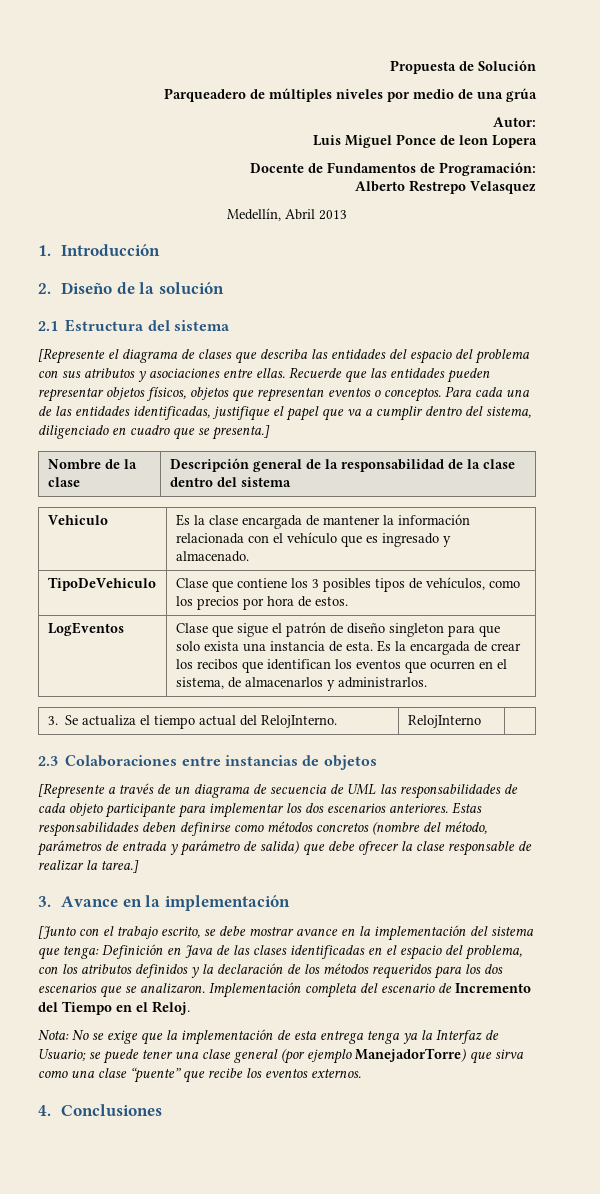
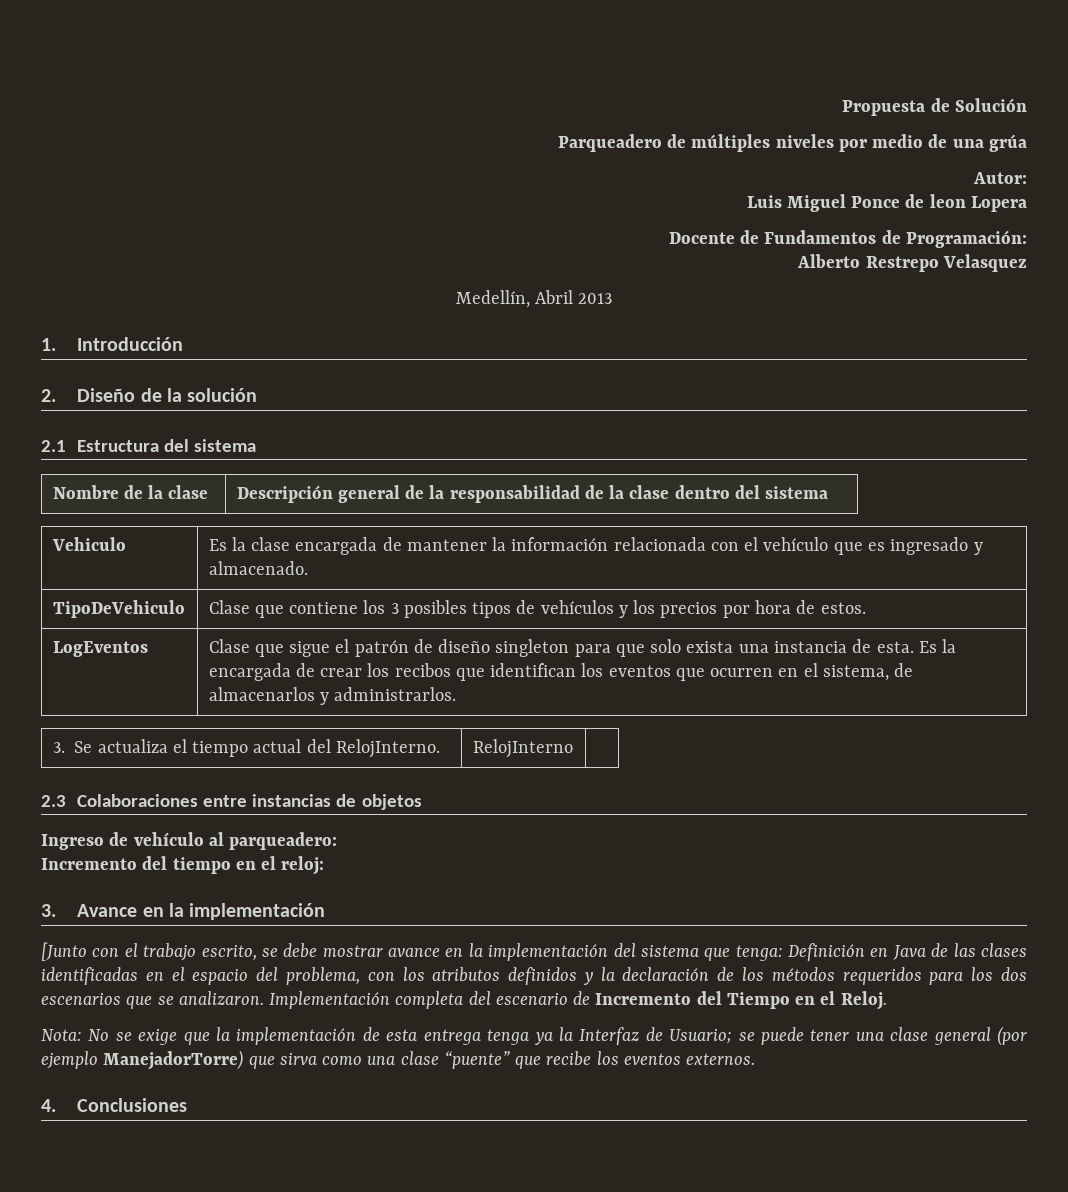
[38,348,530,364] [38,367,490,383] [38,386,530,402] [38,406,531,421] [38,425,270,440] // [Represente el diagrama de clases que describa las entidades del espacio del problema con sus atributos y asociaciones entre ellas. Recuerde que las entidades pueden representar objetos físicos, objetos que representan eventos o conceptos. Para cada una de las entidades identificadas, justifique el papel que va a cumplir dentro del sistema, diligenciado en cuadro que se presenta.] -> (257, 445) none
[425,577,520,590] vehículos, como -> [540,600,628,618] vehículos y
[38,783,518,799] [38,802,482,818] [38,821,487,837] [37,840,532,856] [38,860,139,873] [Represente a través de un diagrama de secuencia de UML las responsabilidades de cada objeto participante para implementar los dos escenarios anteriores. Estas responsabilidades deben definirse como métodos concretos (nombre del método, parámetros de entrada y parámetro de salida) que debe ofrecer la clase responsable de realizar la tarea.] -> [41,832,338,850] [41,856,325,875] Ingreso de vehículo al parqueadero: // Incremento del tiempo en el reloj:

